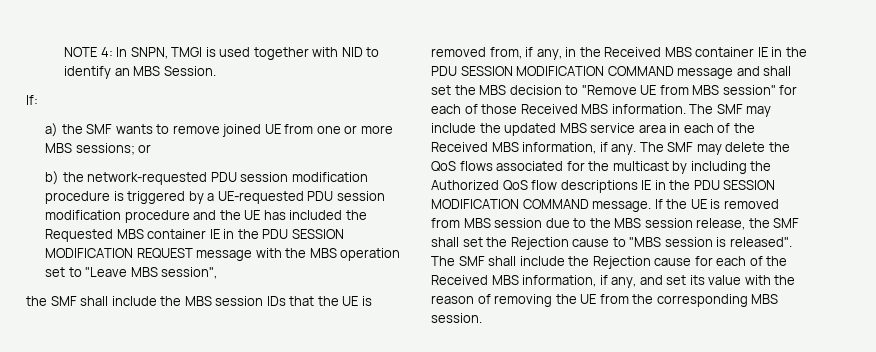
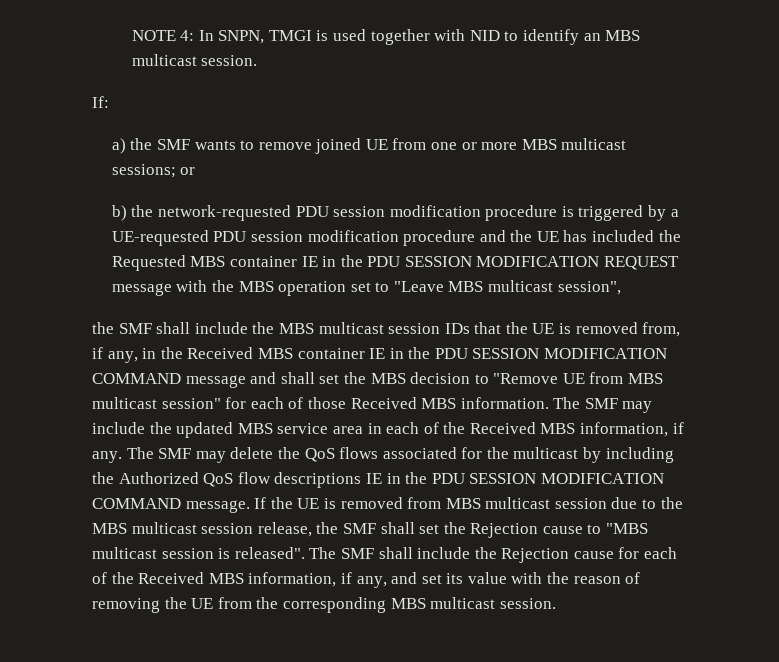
[163,66,216,76] Session. -> [131,54,258,66] multicast session.
(73, 148) none -> [561,138,627,150] multicast
(158, 272) none -> [488,280,554,292] multicast
(212, 301) none -> [318,322,384,334] multicast
(720, 90) none -> [92,397,157,409] multicast
(491, 223) none -> [485,497,551,509] multicast
(642, 223) none -> [131,522,197,534] multicast
(662, 242) none -> [92,547,157,559] multicast
(779, 299) none -> [430,597,496,609] multicast

